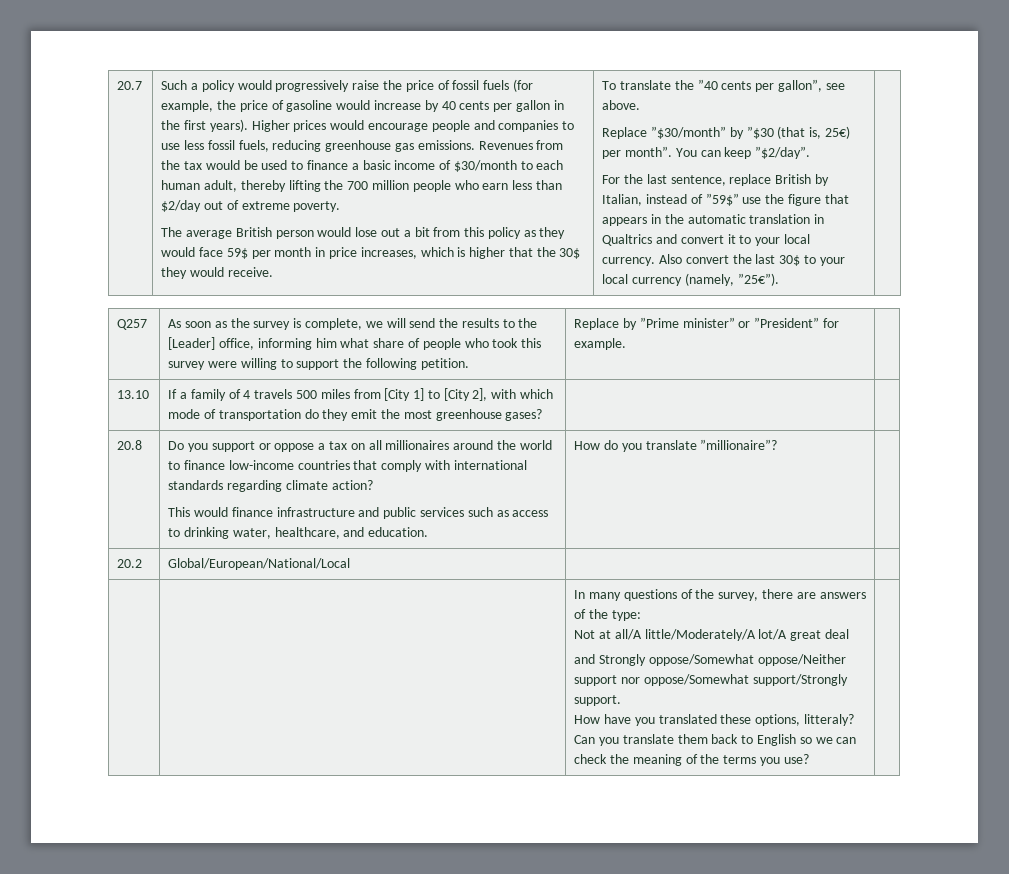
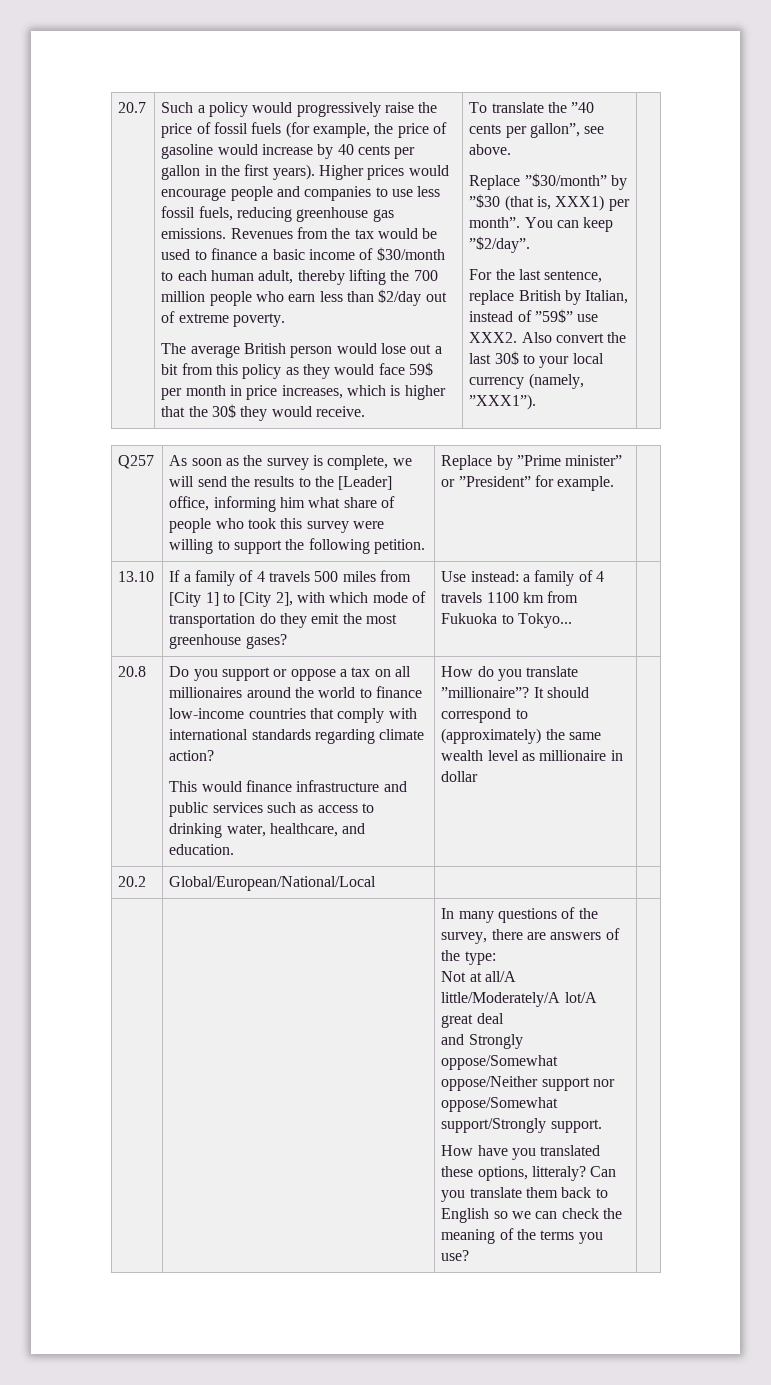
[824,126,850,139] 25€) -> [555,195,605,211] XXX1)
[765,194,849,206] [602,214,825,226] [602,234,810,246] [602,257,656,266] the figure that appears in the automatic translation in Qualtrics and convert it to your local currency. -> [469,332,518,343] XXX2.
[737,273,779,286] ”25€”). -> [469,394,537,410] ”XXX1”).
(543, 415) none -> [441,570,605,586] [441,591,579,603] [441,613,573,628] Use instead: a family of 4 travels 1100 km from Fukuoka to Tokyo...
(778, 444) none -> [533,687,590,698] [441,708,528,723] [441,728,602,744] [441,750,623,761] [441,771,479,782] It should correspond to (approximately) the same wealth level as millionaire in dollar

